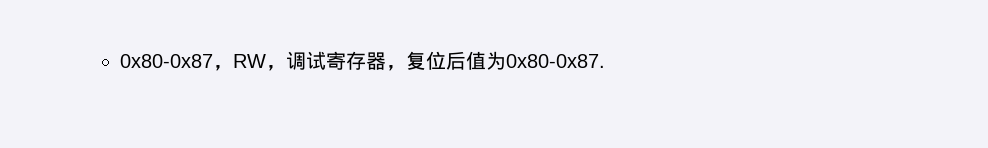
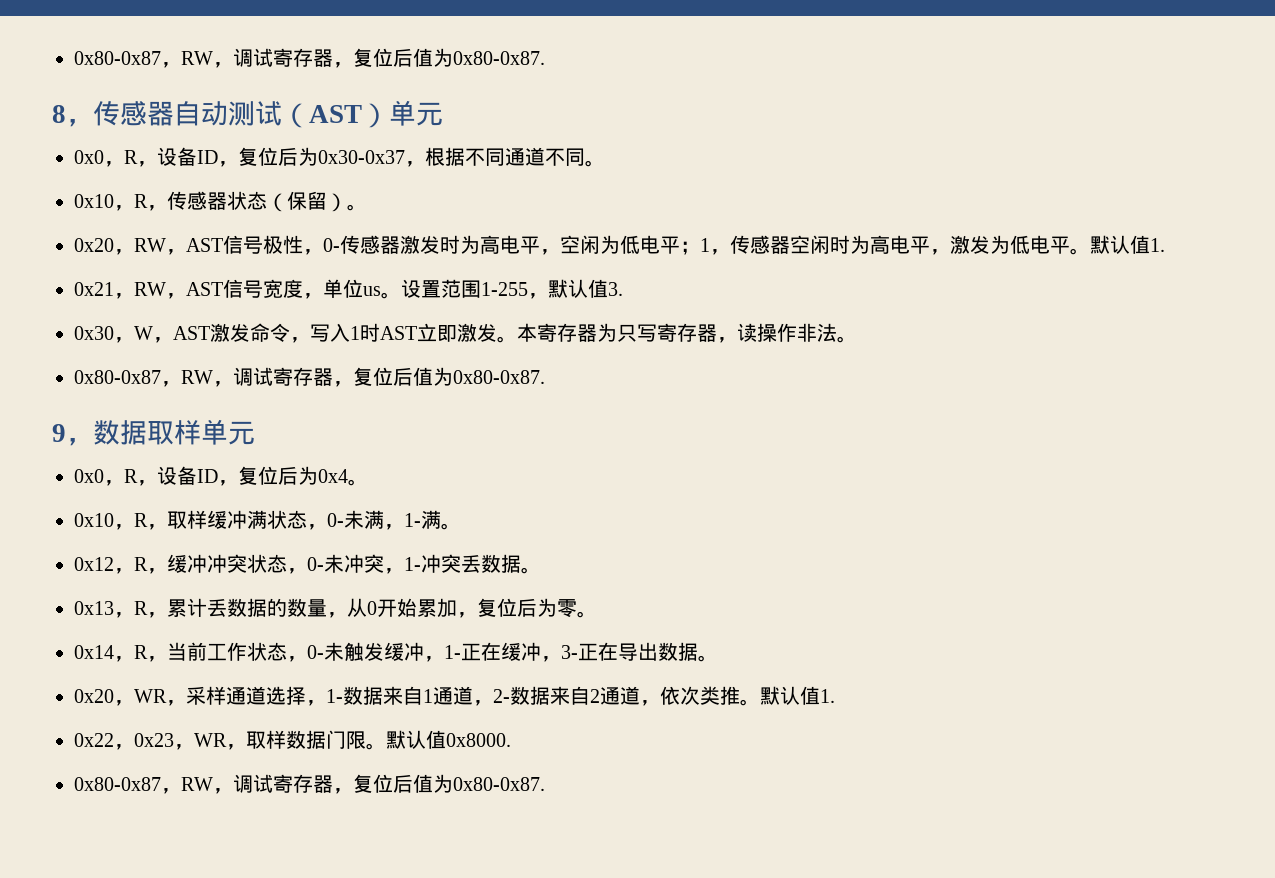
(605, 61) none -> [52,100,443,128] [74,147,605,167] [74,191,367,212] [74,235,1165,255] [74,279,623,299] [74,323,857,343] [74,367,545,387] [52,419,255,446] [74,466,368,486] [74,510,461,530] [74,554,541,574] [74,598,597,618] [74,642,718,662] [74,686,835,706] [74,730,511,750] [74,774,545,794] // 8，传感器自动测试（AST）单元 // 0x0，R，设备ID，复位后为0x30-0x37，根据不同通道不同。 // 0x10，R，传感器状态（保留）。 // 0x20，RW，AST信号极性，0-传感器激发时为高电平，空闲为低电平；1，传感器空闲时为高电平，激发为低电平。默认值1. // 0x21，RW，AST信号宽度，单位us。设置范围1-255，默认值3. // 0x30，W，AST激发命令，写入1时AST立即激发。本寄存器为只写寄存器，读操作非法。 // 0x80-0x87，RW，调试寄存器，复位后值为0x80-0x87. // 9，数据取样单元 // 0x0，R，设备ID，复位后为0x4。 // 0x10，R，取样缓冲满状态，0-未满，1-满。 // 0x12，R，缓冲冲突状态，0-未冲突，1-冲突丢数据。 // 0x13，R，累计丢数据的数量，从0开始累加，复位后为零。 // 0x14，R，当前工作状态，0-未触发缓冲，1-正在缓冲，3-正在导出数据。 // 0x20，WR，采样通道选择，1-数据来自1通道，2-数据来自2通道，依次类推。默认值1. // 0x22，0x23，WR，取样数据门限。默认值0x8000. // 0x80-0x87，RW，调试寄存器，复位后值为0x80-0x87.

